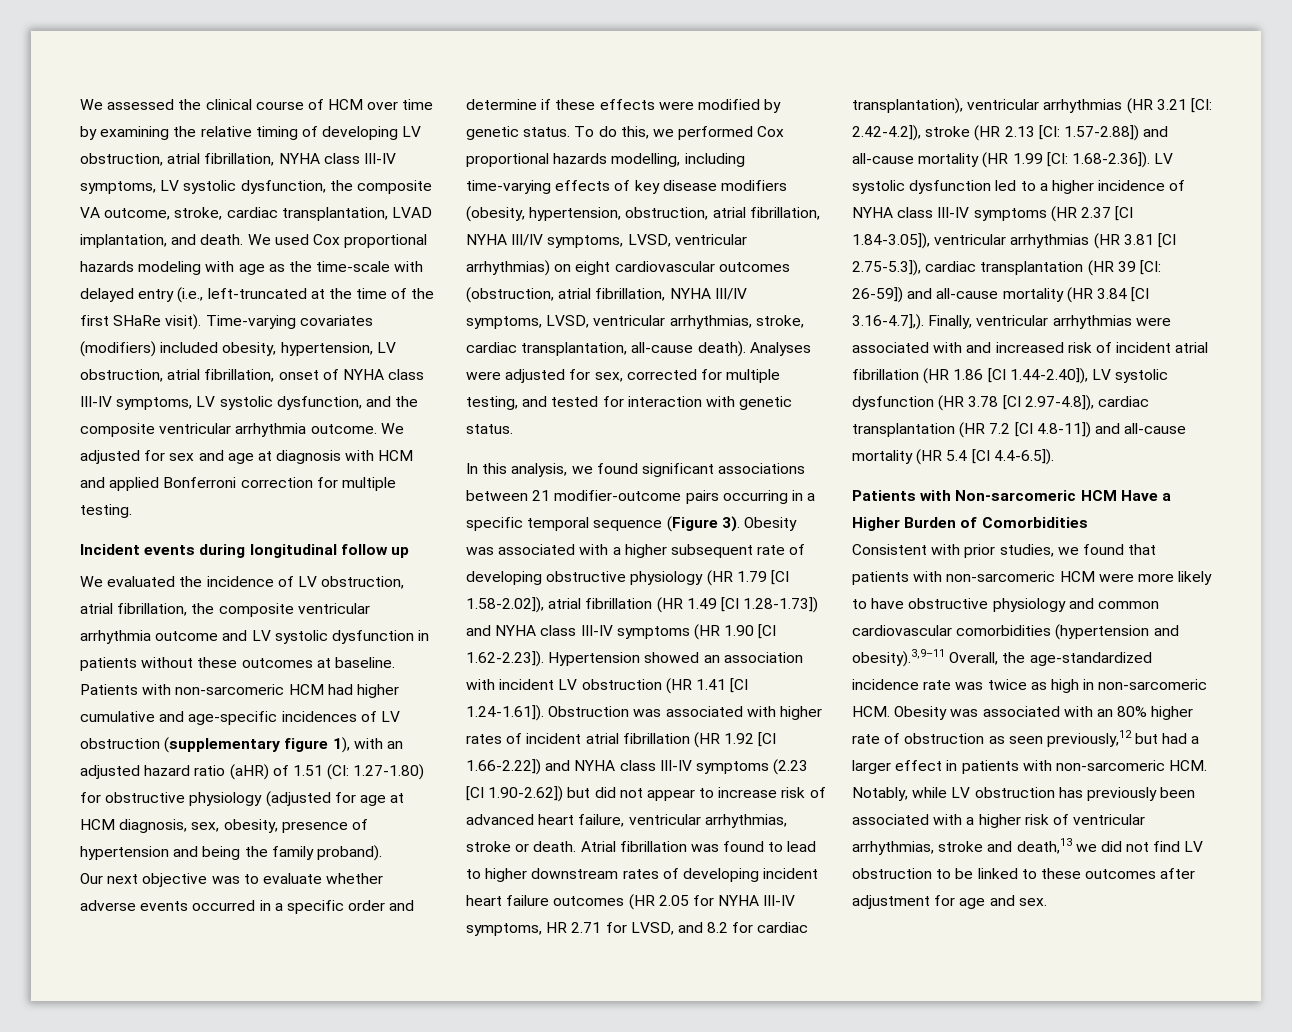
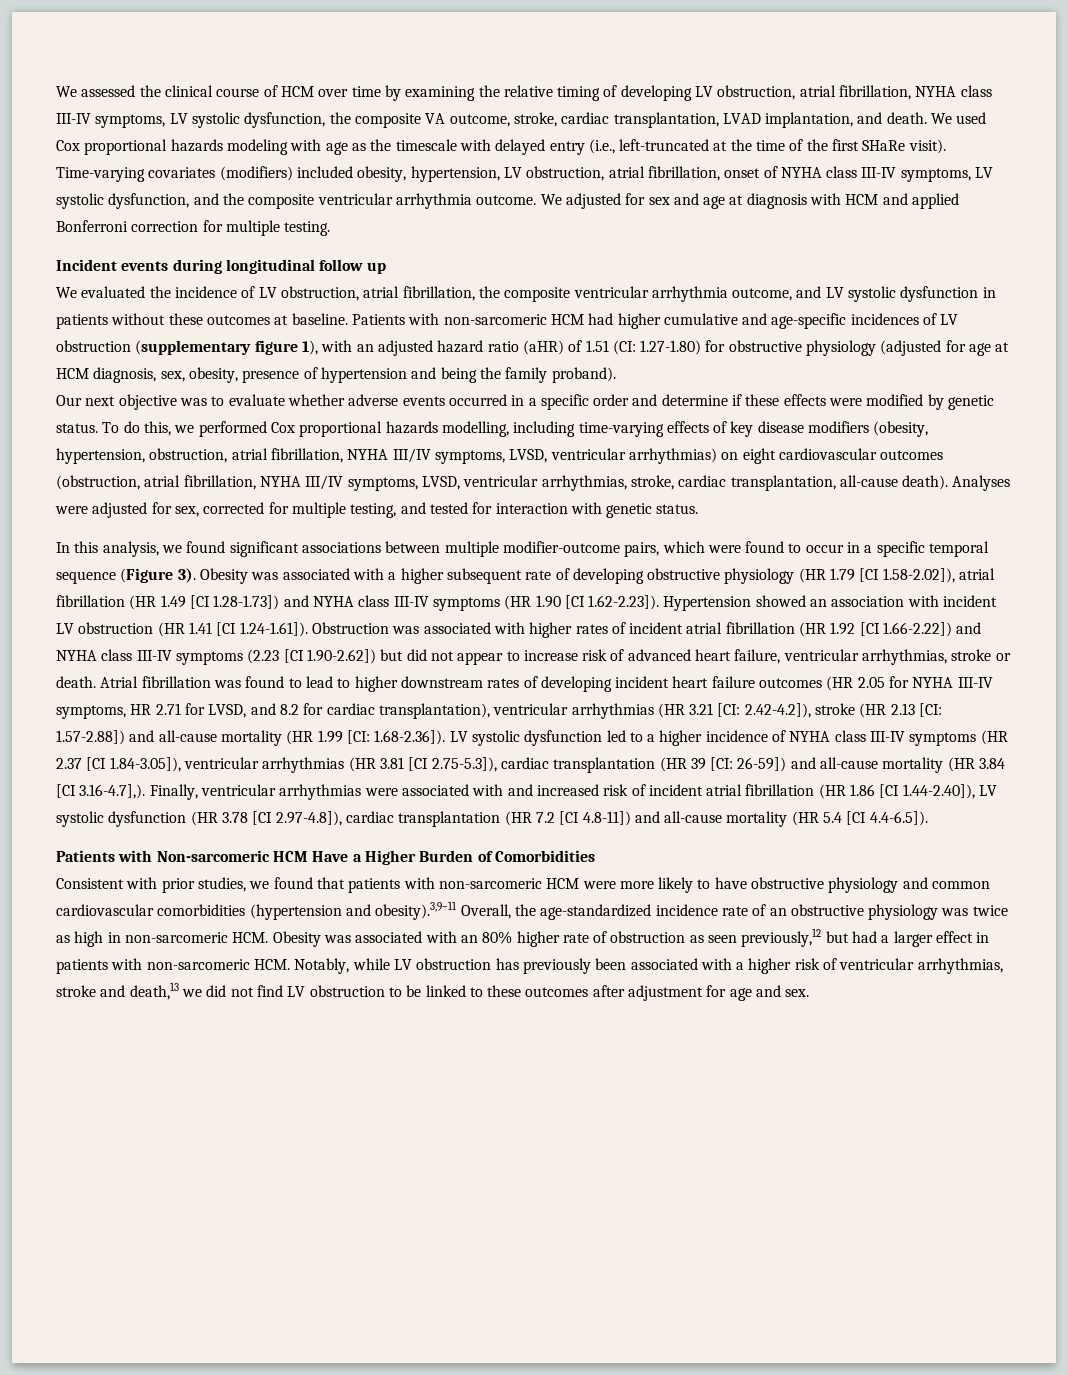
[316,261,391,272] time-scale -> [395,139,457,151] timescale
[155,631,219,641] outcome -> [732,288,793,301] outcome,
[532,490,788,504] 21 modifier-outcome pairs occurring -> [444,541,844,557] multiple modifier-outcome pairs, which were found to occur
(952, 685) none -> [752,904,939,920] of an obstructive physiology

